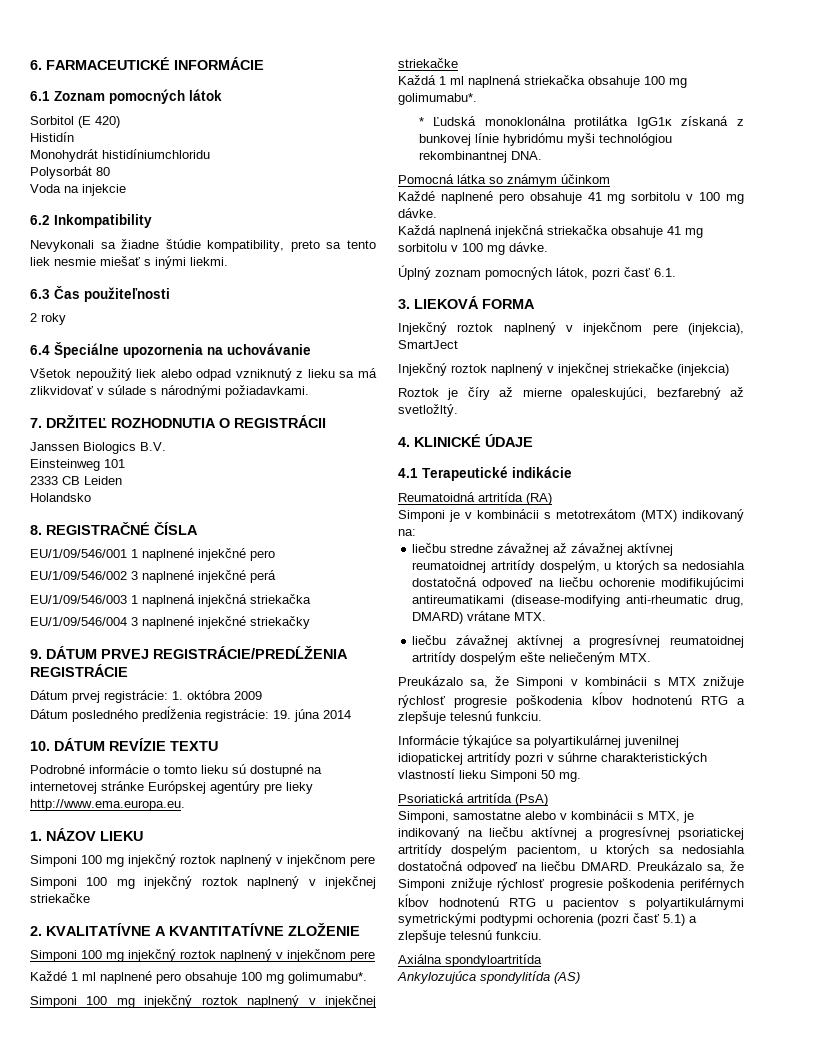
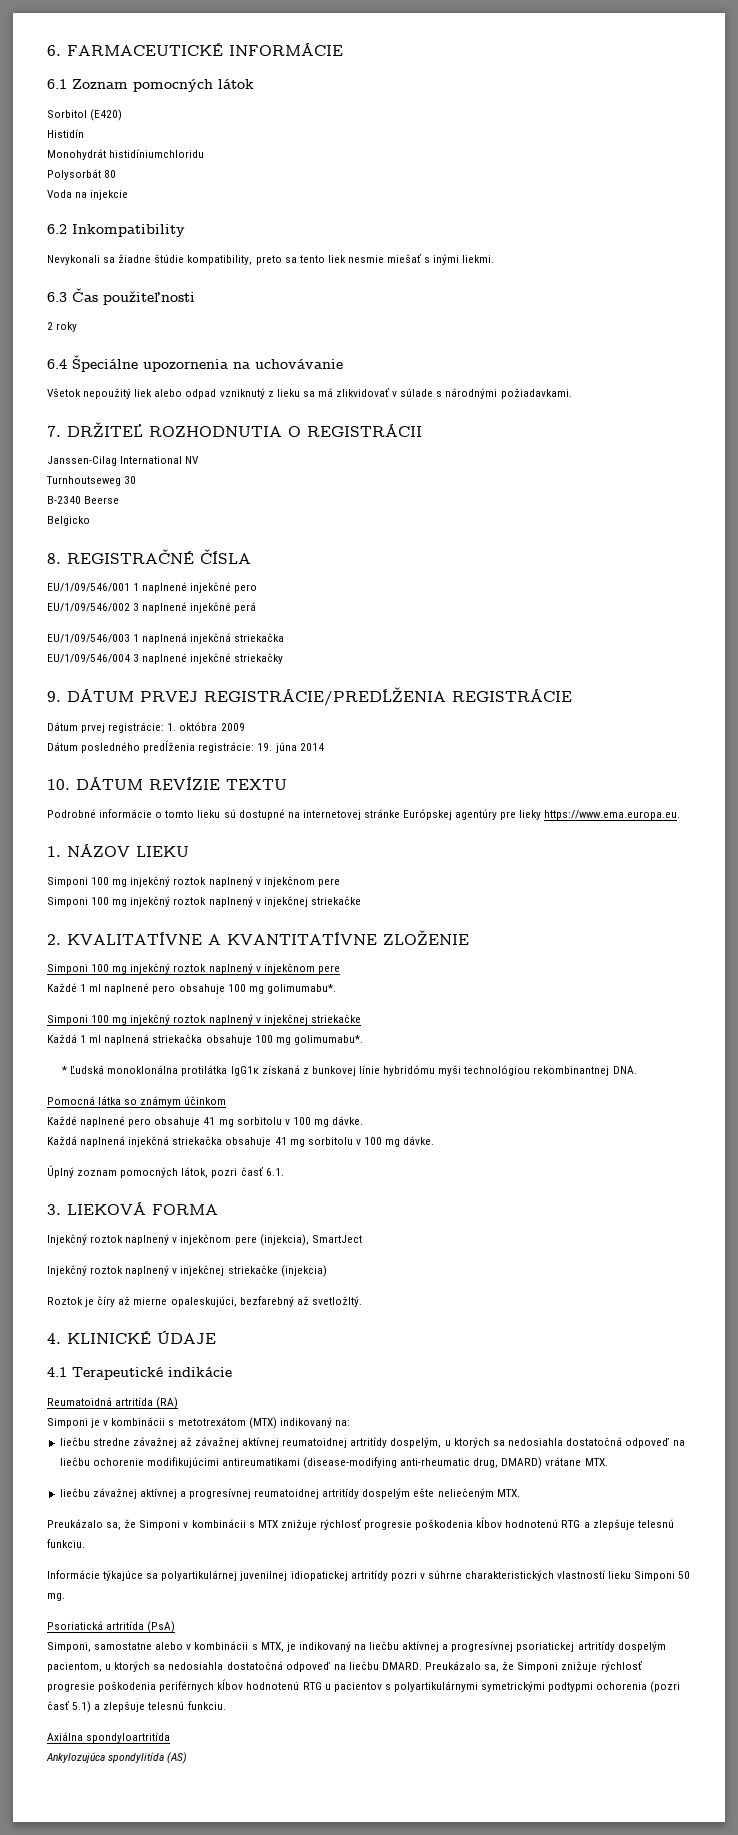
[78,116,120,128] (E 420) -> [90,109,123,121] (E420)
[30,442,166,454] [30,459,125,471] [30,476,122,485] [30,493,91,502] Janssen Biologics B.V. // Einsteinweg 101 // 2333 CB Leiden // Holandsko -> [47,456,200,466] [46,476,137,486] [47,496,120,504] [47,516,90,526] Janssen-Cilag International NV // Turnhoutseweg 30 // B-2340 Beerse // Belgicko
[30,799,185,811] http://www.ema.europa.eu. -> [544,810,681,820] https://www.ema.europa.eu.

